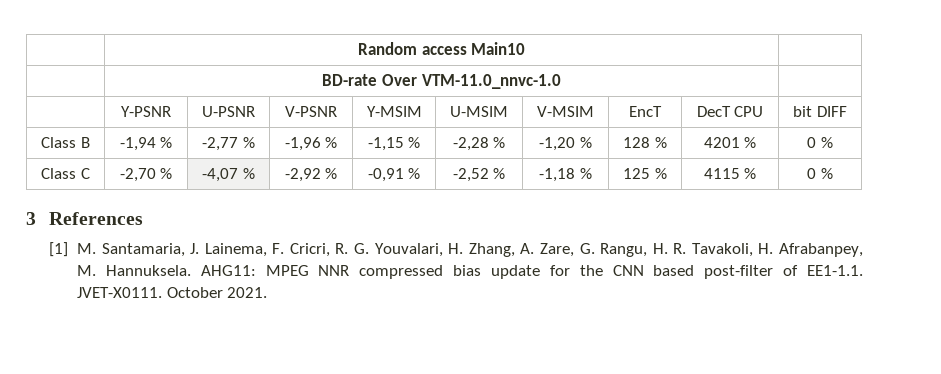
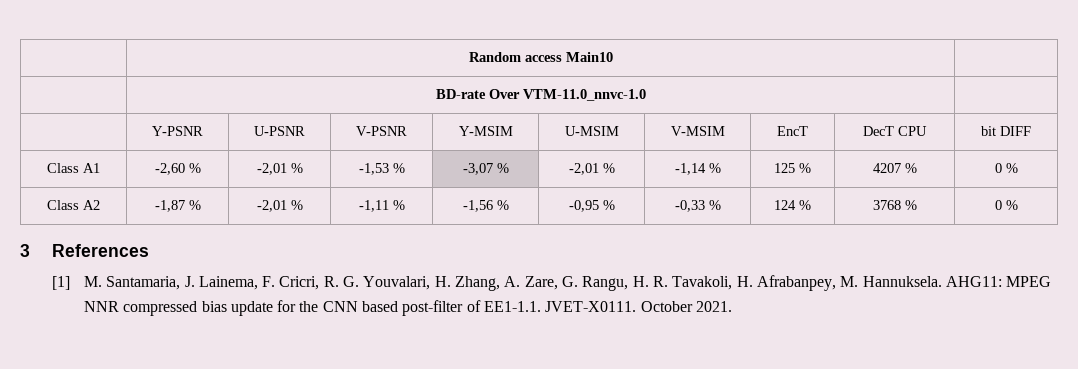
[80,137,90,148] [119,137,173,151] [202,137,255,151] [284,137,338,151] [367,137,421,151] [452,137,506,151] [539,137,592,151] [623,137,667,148] [703,137,740,148] B | -1,94 % | -2,77 % | -1,96 % | -1,15 % | -2,28 % | -1,20 % | 128 % | 4201 -> [83,163,100,173] [154,163,201,175] [256,163,303,175] [358,163,405,175] [462,163,509,175] [568,163,615,175] [674,163,721,175] [774,163,811,173] [872,163,901,173] A1 | -2,60 % | -2,01 % | -1,53 % | -3,07 % | -2,01 % | -1,14 % | 125 % | 4207
[80,168,90,179] [119,168,173,182] [202,168,255,182] [284,168,338,182] [367,168,421,182] [452,168,506,182] [539,168,592,182] [623,168,667,179] [703,168,740,179] C | -2,70 % | -4,07 % | -2,92 % | -0,91 % | -2,52 % | -1,18 % | 125 % | 4115 -> [83,200,100,210] [154,200,201,212] [256,200,303,212] [358,200,405,212] [462,200,509,212] [568,200,615,212] [674,200,721,212] [774,200,811,210] [872,200,901,210] A2 | -1,87 % | -2,01 % | -1,11 % | -1,56 % | -0,95 % | -0,33 % | 124 % | 3768

